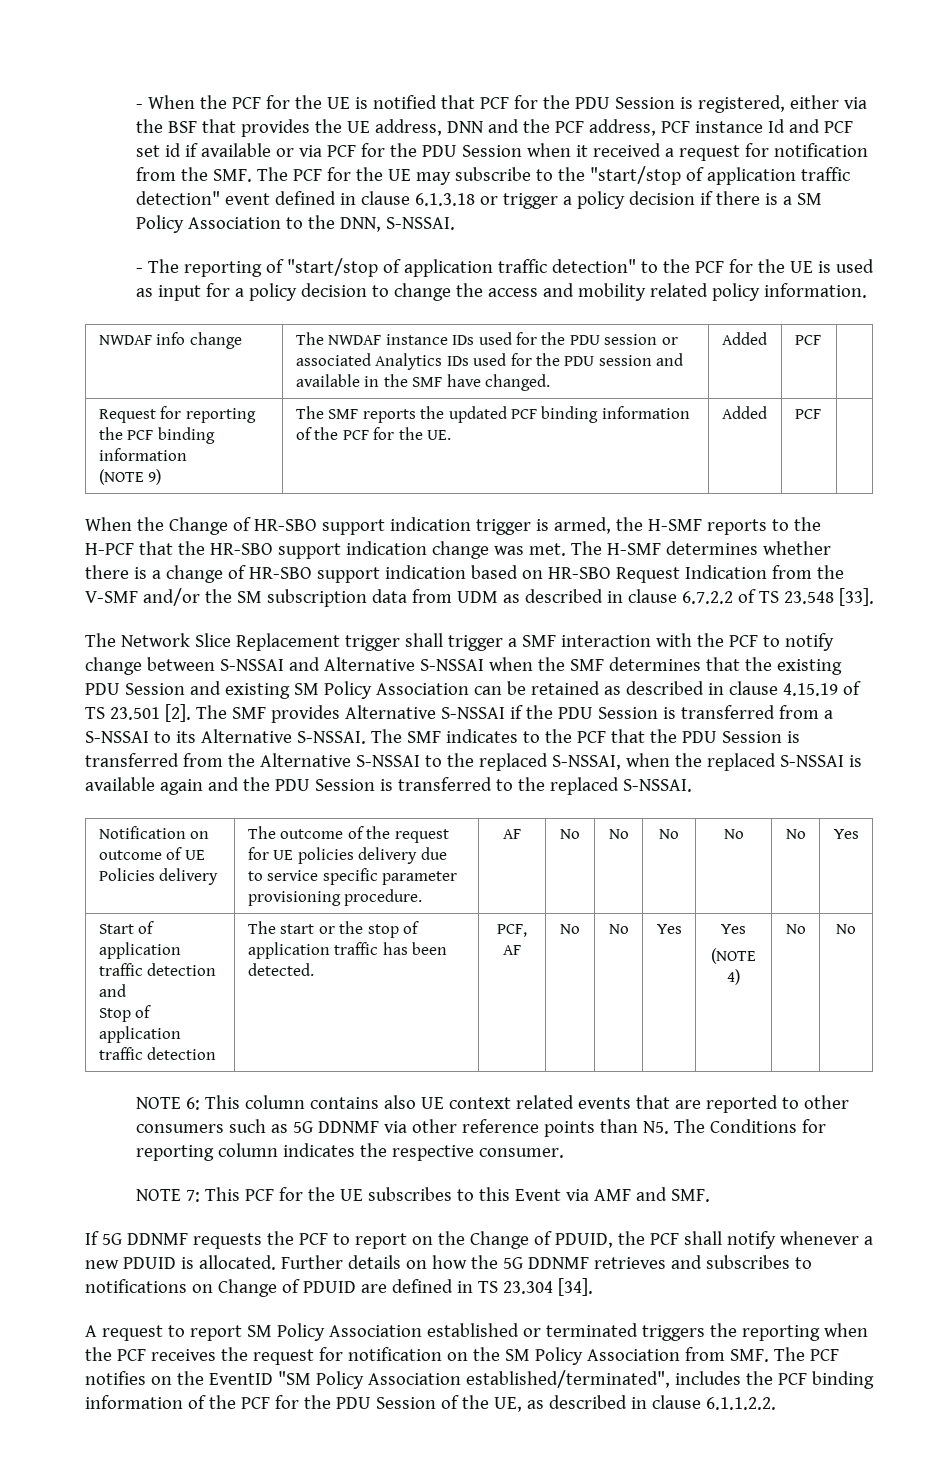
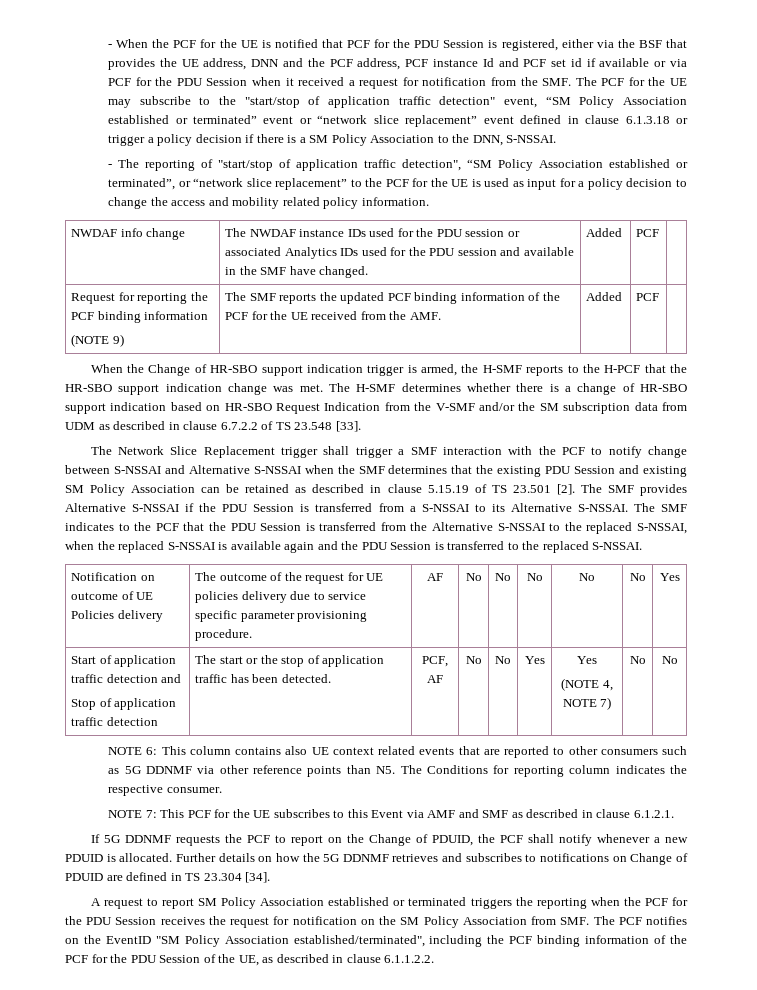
(221, 198) none -> [504,96,687,108] [108,115,478,127] event, “SM Policy Association established or terminated” event or “network slice replacement”
[552,259,637,273] detection" -> [402,159,688,171] [108,178,348,190] detection", “SM Policy Association established or terminated”, or “network slice replacement”
[426,430,451,440] UE. -> [290,311,441,320] UE received from the AMF.
[782,683,838,696] 4.15.19 -> [427,485,469,493] 5.15.19
[727,969,740,985] 4) -> [602,680,613,691] [562,697,612,710] 4, NOTE 7)
[671,1189,711,1202] SMF. -> [482,809,674,818] SMF as described in clause 6.1.2.1.
(146, 1355) none -> [672,897,689,906] [65,916,157,925] for the PDU Session
[674,1371,741,1385] includes -> [429,935,483,947] including

